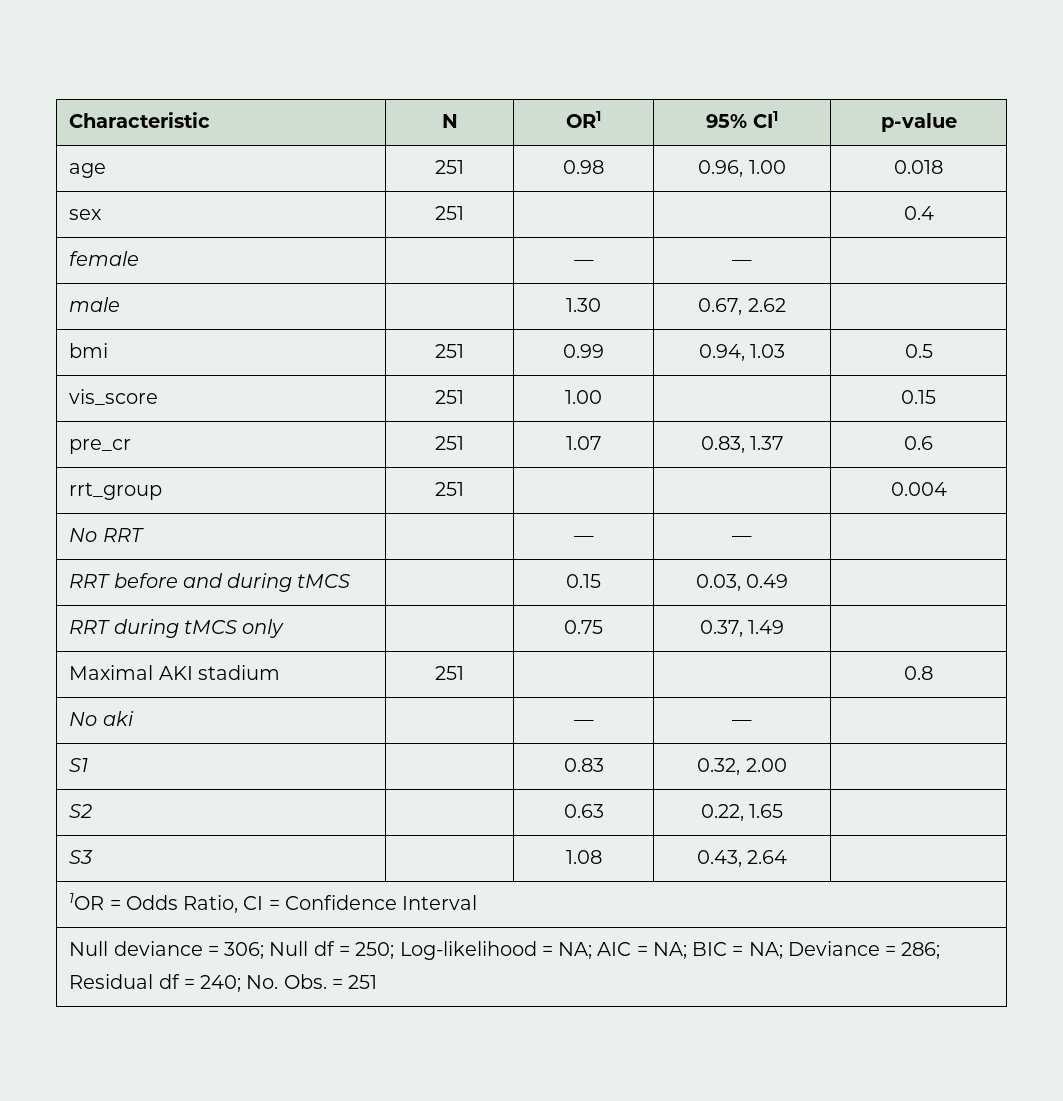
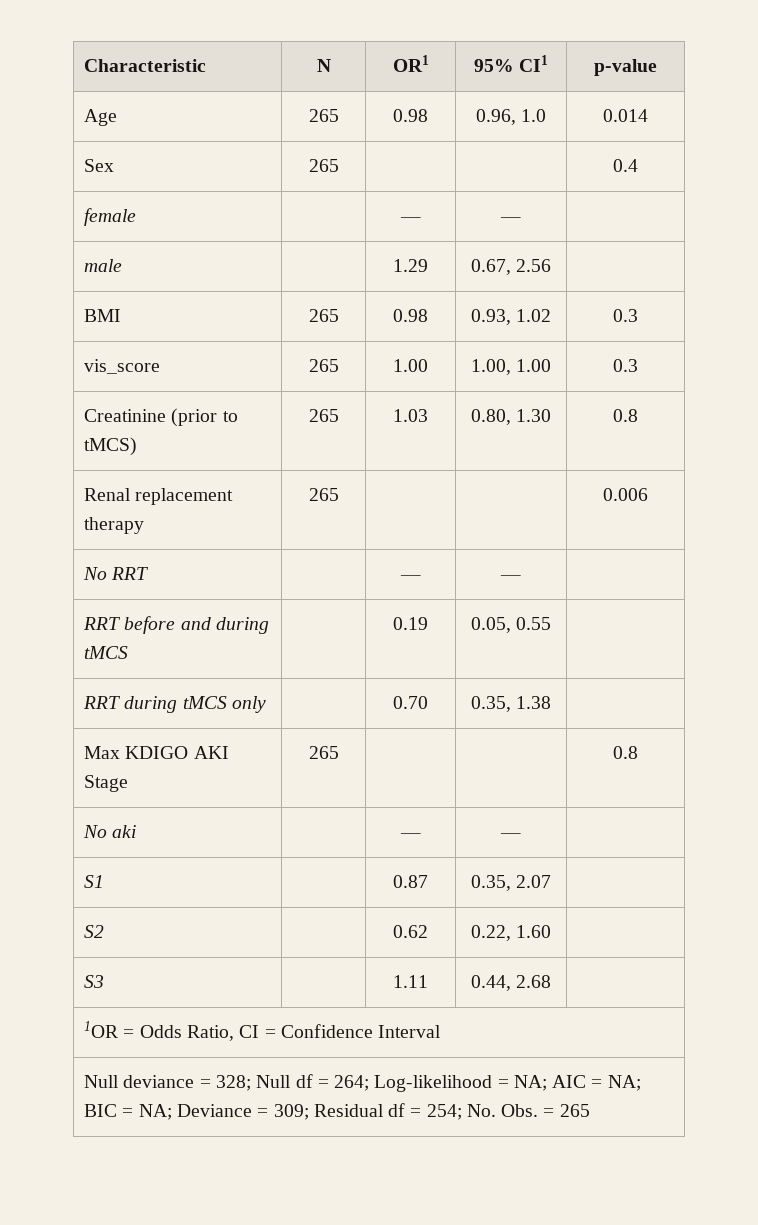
[69,163,107,178] [435,160,464,174] age | 251 -> [84,109,118,126] [308,109,339,122] Age | 265
[748,160,786,174] [894,160,943,174] [69,209,103,220] [435,206,464,220] 1.00 | 0.018 // sex | 251 -> [521,109,547,122] [603,109,648,122] [84,159,115,172] [308,159,339,172] 1.0 | 0.014 // Sex | 265
[566,298,601,312] 1.30 -> [393,259,428,272] 1.29
[747,298,786,312] [69,343,109,358] [435,344,464,358] [563,344,604,358] [698,344,786,361] [904,344,933,358] 2.62 | // bmi | 251 | 0.99 | 0.94, 1.03 | 0.5 -> [516,259,552,272] [84,309,122,322] [308,309,339,322] [393,309,428,322] [470,309,552,325] [613,309,638,322] 2.56 | // BMI | 265 | 0.98 | 0.93, 1.02 | 0.3
[435,390,464,404] [565,390,602,404] [901,390,936,404] [69,439,132,454] [435,436,464,450] [566,436,601,450] [700,436,784,453] [904,436,933,450] [69,482,163,500] [435,482,464,496] [890,482,947,496] 251 | 1.00 | | 0.15 // pre_cr | 251 | 1.07 | 0.83, 1.37 | 0.6 // rrt_group | 251 | | | 0.004 -> [308,359,339,372] [393,359,428,372] [470,359,552,375] [613,359,638,372] [84,408,238,427] [84,437,138,456] [308,409,339,422] [393,409,428,422] [470,409,552,425] [613,409,638,422] [84,488,234,505] [84,517,145,534] [308,488,339,501] [603,488,648,501] 265 | 1.00 | 1.00, 1.00 | 0.3 // Creatinine (prior to tMCS) | 265 | 1.03 | 0.80, 1.30 | 0.8 // Renal replacement therapy | 265 | | | 0.006
[566,574,601,588] [695,574,789,591] 0.15 | 0.03, 0.49 -> [393,617,428,630] [470,617,552,633] 0.19 | 0.05, 0.55
[564,620,603,634] [699,620,785,637] [69,665,280,680] [435,666,464,680] 0.75 | 0.37, 1.49 | // Maximal AKI stadium | 251 -> [393,696,428,709] [470,696,552,712] [84,746,229,759] [84,775,129,792] [308,746,339,759] 0.70 | 0.35, 1.38 | // Max KDIGO AKI Stage | 265
[563,758,604,772] [697,758,787,775] 0.83 | 0.32, 2.00 -> [393,875,428,888] [470,875,552,891] 0.87 | 0.35, 2.07
[563,804,604,818] 0.63 -> [393,925,428,938] 0.62
[749,804,784,818] 1.65 -> [516,925,552,938] 1.60
[565,850,602,864] [696,850,788,867] 1.08 | 0.43, 2.64 -> [393,975,428,988] [470,975,552,991] 1.11 | 0.44, 2.68
[224,942,265,959] 306; -> [216,1075,252,1091] 328;
[355,942,395,959] 250; -> [334,1075,370,1091] 264;
[901,942,941,959] 286; -> [273,1104,309,1120] 309;
[200,975,242,992] 240; -> [426,1104,462,1120] 254;
[348,975,378,989] 251 -> [559,1104,590,1117] 265

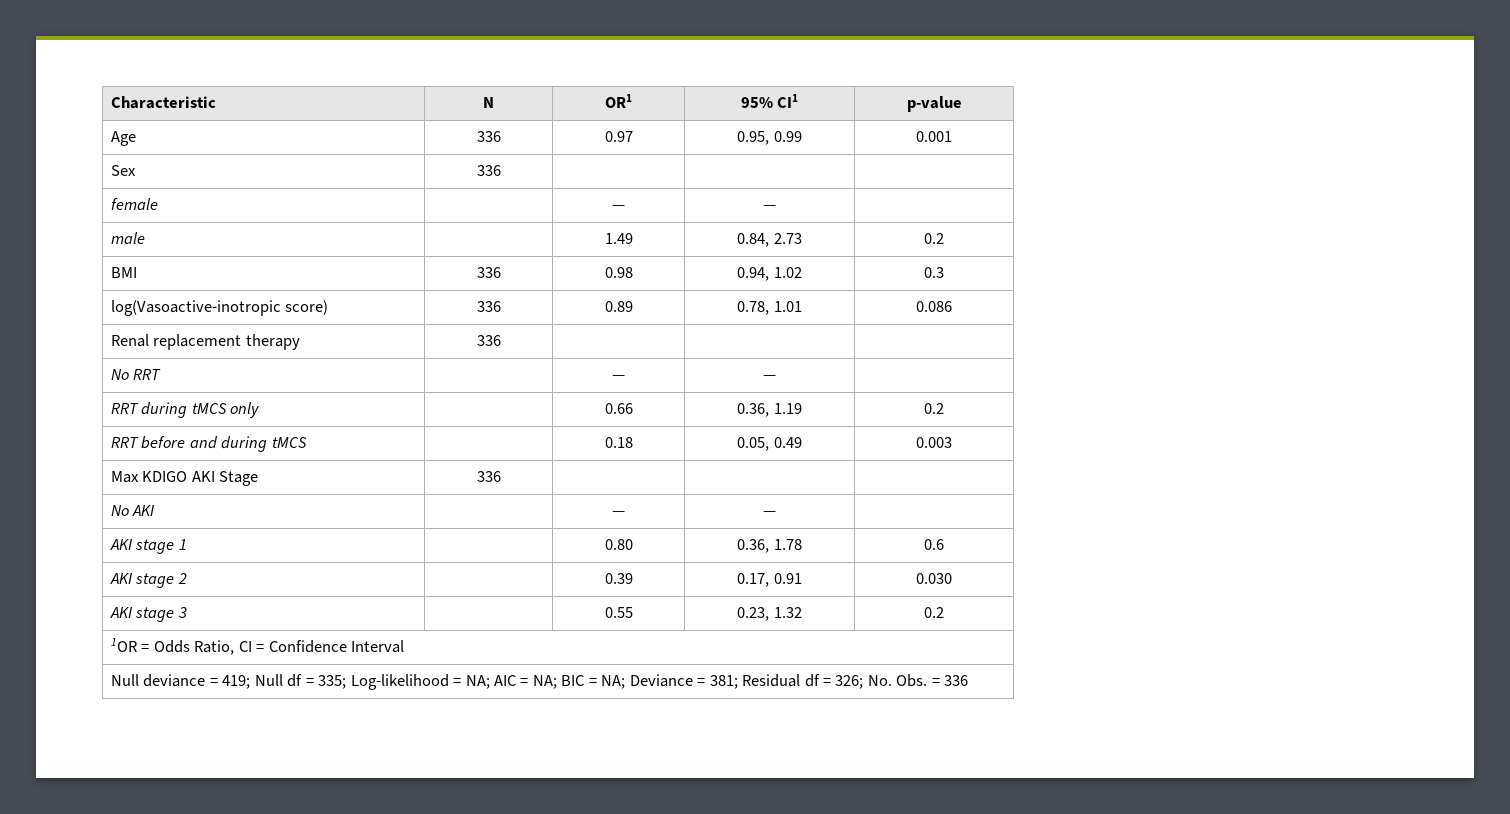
[308,109,339,122] [393,109,428,122] [475,109,547,125] [603,109,648,122] 265 | 0.98 | 0.96, 1.0 | 0.014 -> [476,131,501,142] [604,131,633,142] [737,131,802,145] [916,131,952,142] 336 | 0.97 | 0.95, 0.99 | 0.001
[308,159,339,172] [613,159,638,172] 265 | | | 0.4 -> [476,165,501,176] 336 | | |
[393,259,428,272] [470,259,552,275] 1.29 | 0.67, 2.56 | -> [604,233,633,244] [737,233,802,247] [924,233,944,244] 1.49 | 0.84, 2.73 | 0.2
[308,309,339,322] [393,309,428,322] [470,309,511,325] 265 | 0.98 | 0.93, -> [476,267,501,278] [604,267,633,278] [737,267,770,281] 336 | 0.98 | 0.94,
[84,359,161,374] [308,359,339,372] [393,359,428,372] [470,359,552,375] [613,359,638,372] [84,408,238,427] [84,437,138,456] [308,409,339,422] [393,409,428,422] [470,409,552,425] [613,409,638,422] vis_score | 265 | 1.00 | 1.00, 1.00 | 0.3 // Creatinine (prior to tMCS) | 265 | 1.03 | 0.80, 1.30 | 0.8 -> [110,300,329,316] [476,301,501,312] [604,301,633,312] [737,301,802,315] [916,301,952,312] log(Vasoactive-inotropic score) | 336 | 0.89 | 0.78, 1.01 | 0.086
[308,488,339,501] [603,488,648,501] 265 | | | 0.006 -> [476,335,501,346] 336 | | |
(521, 577) none -> [110,402,260,418] [604,403,633,414] [737,403,802,417] [924,403,944,414] // RRT during tMCS only | | 0.66 | 0.36, 1.19 | 0.2
[393,617,428,630] 0.19 -> [604,437,633,448] 0.18
[516,617,552,630] [83,696,267,713] [393,696,428,709] [470,696,552,712] 0.55 | // RRT during tMCS only | | 0.70 | 0.35, 1.38 | -> [773,437,802,448] [916,437,952,448] 0.49 | 0.003
[308,746,339,759] [613,746,638,759] [83,825,137,838] [399,833,421,838] [500,833,521,838] [84,875,105,888] [393,875,428,888] [470,875,552,891] [84,925,105,938] [393,925,428,938] [470,925,552,941] [84,975,105,988] [393,975,428,988] [470,975,552,991] 265 | | | 0.8 // No aki | | — | — | // S1 | | 0.87 | 0.35, 2.07 | // S2 | | 0.62 | 0.22, 1.60 | // S3 | | 1.11 | 0.44, 2.68 | -> [476,471,501,482] [110,505,156,516] [612,511,625,516] [763,511,776,516] [109,539,187,554] [604,539,633,550] [737,539,802,553] [924,539,944,550] [109,573,187,588] [604,573,633,584] [737,573,802,587] [916,573,952,584] [109,607,187,622] [604,607,633,618] [737,607,802,621] [924,607,944,618] 336 | | | // No AKI | | — | — | // AKI stage 1 | | 0.80 | 0.36, 1.78 | 0.6 // AKI stage 2 | | 0.39 | 0.17, 0.91 | 0.030 // AKI stage 3 | | 0.55 | 0.23, 1.32 | 0.2
[216,1075,252,1091] 328; -> [222,675,251,689] 419;
[334,1075,370,1091] 264; -> [318,675,347,689] 335;
[273,1104,309,1120] 309; -> [709,675,738,689] 381;
[426,1104,462,1120] 254; -> [835,675,864,689] 326;
[559,1104,590,1117] 265 -> [944,675,969,686] 336

